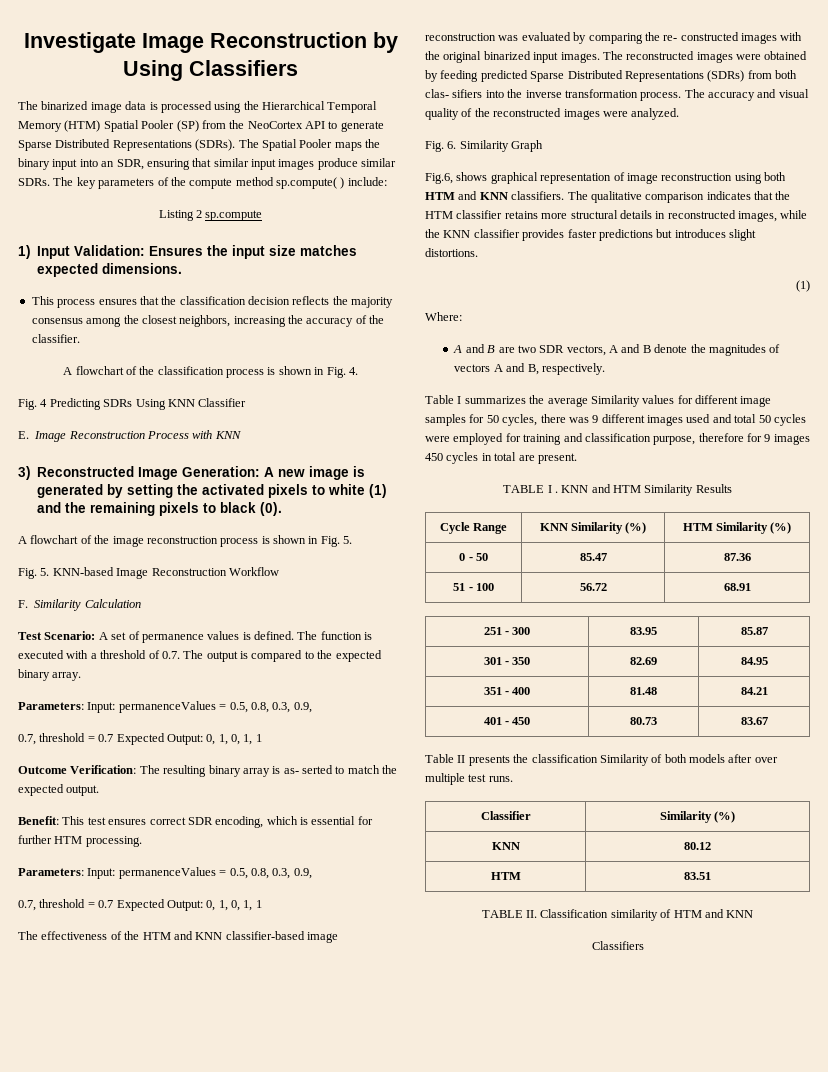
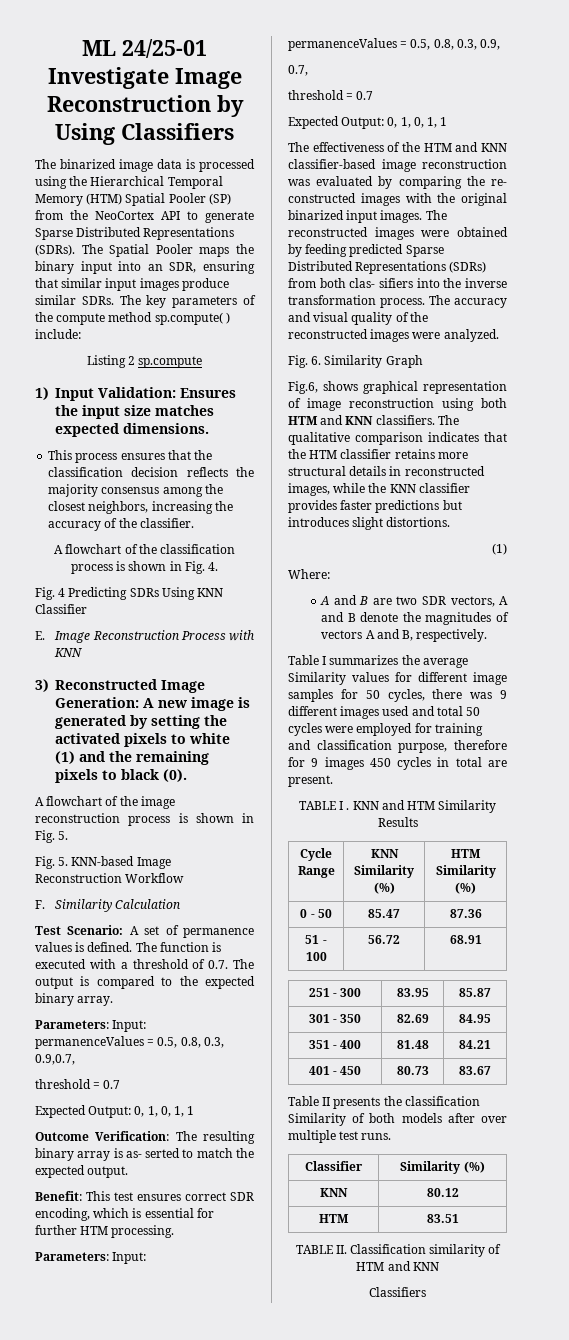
(23, 42) none -> [82,39,207,58] ML 24/25-01
[293,702,312,713] [18,733,114,745] 0.9, // 0.7, threshold = 0.7 -> [35,1054,75,1065] [35,1079,121,1089] 0.9,0.7, // threshold = 0.7 //
[39,899,114,908] threshold = 0.7 -> [288,90,374,100] // threshold = 0.7 //

